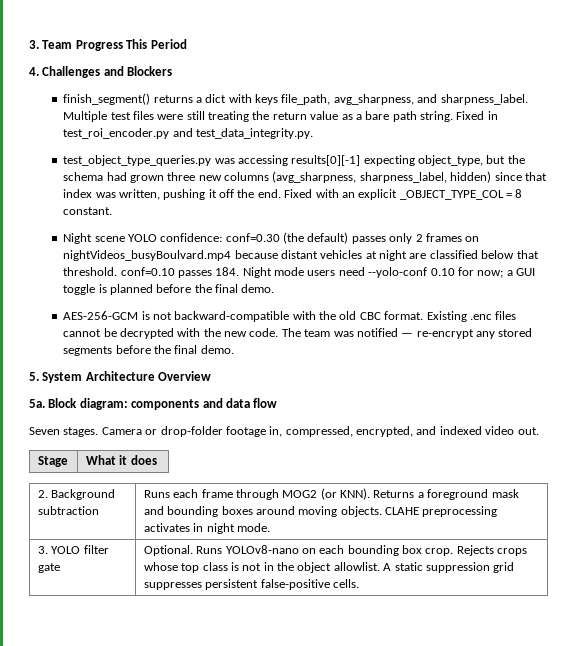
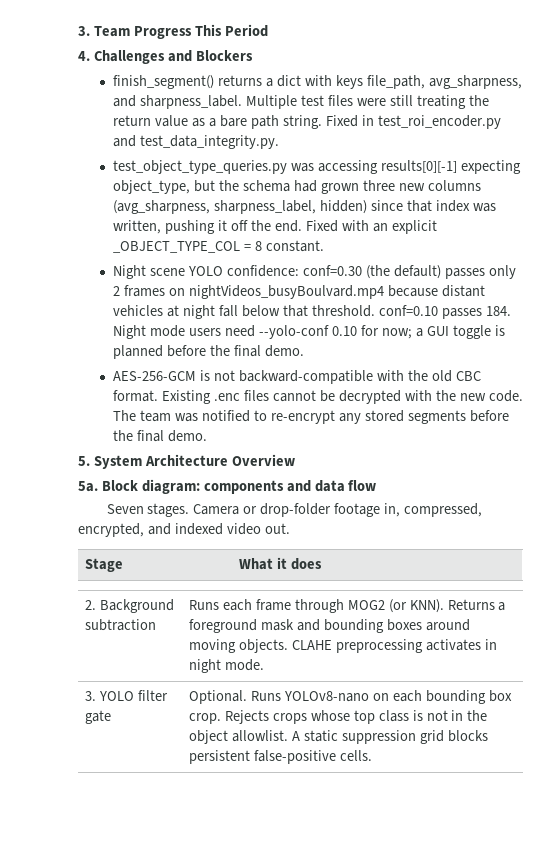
[409,250,478,259] are classified -> [219,305,239,317] fall
[401,333,414,337] — -> [254,410,268,421] to
[143,582,202,590] suppresses -> [447,730,488,742] blocks

